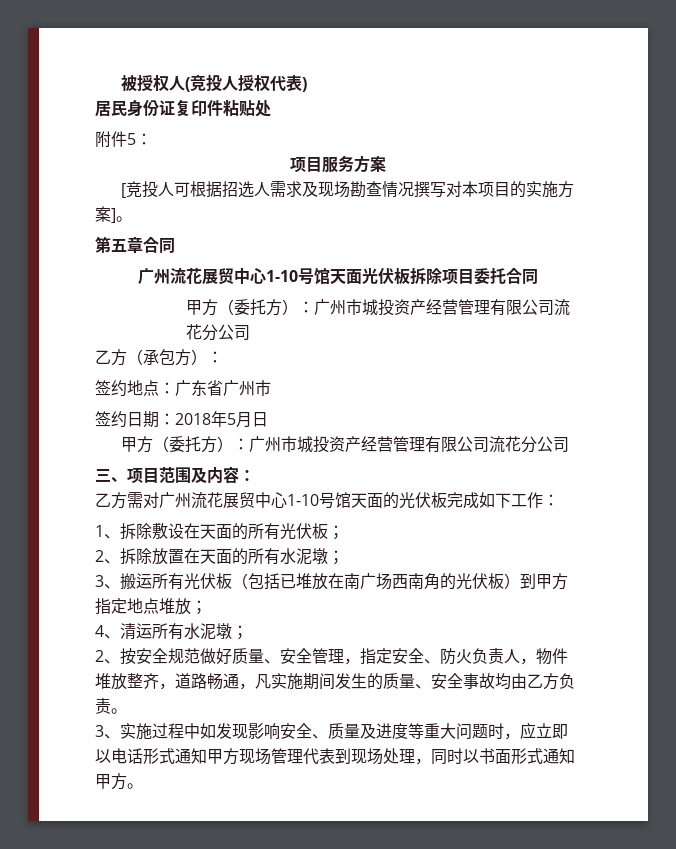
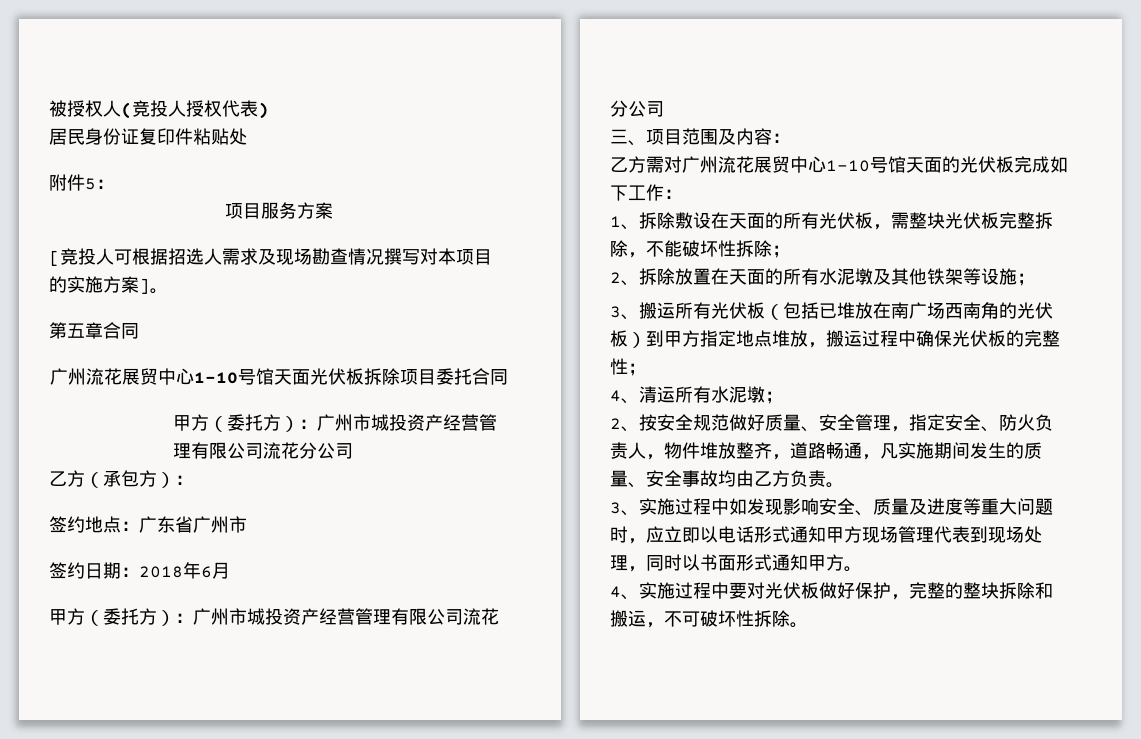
[227,413,236,425] 5 -> [201,566,212,578] 6
[252,412,268,427] 日 -> (230, 570) none
(328, 531) none -> [873,212,1053,230] [610,240,772,258] ，需整块光伏板完整拆除，不能破坏性拆除
(328, 556) none -> [873,268,1017,285] 及其他铁架等设施
(191, 606) none -> [808,330,1060,348] [610,358,628,375] ，搬运过程中确保光伏板的完整性
(143, 786) none -> [610,582,1053,600] [610,610,808,628] // 4、实施过程中要对光伏板做好保护，完整的整块拆除和搬运，不可破坏性拆除。

